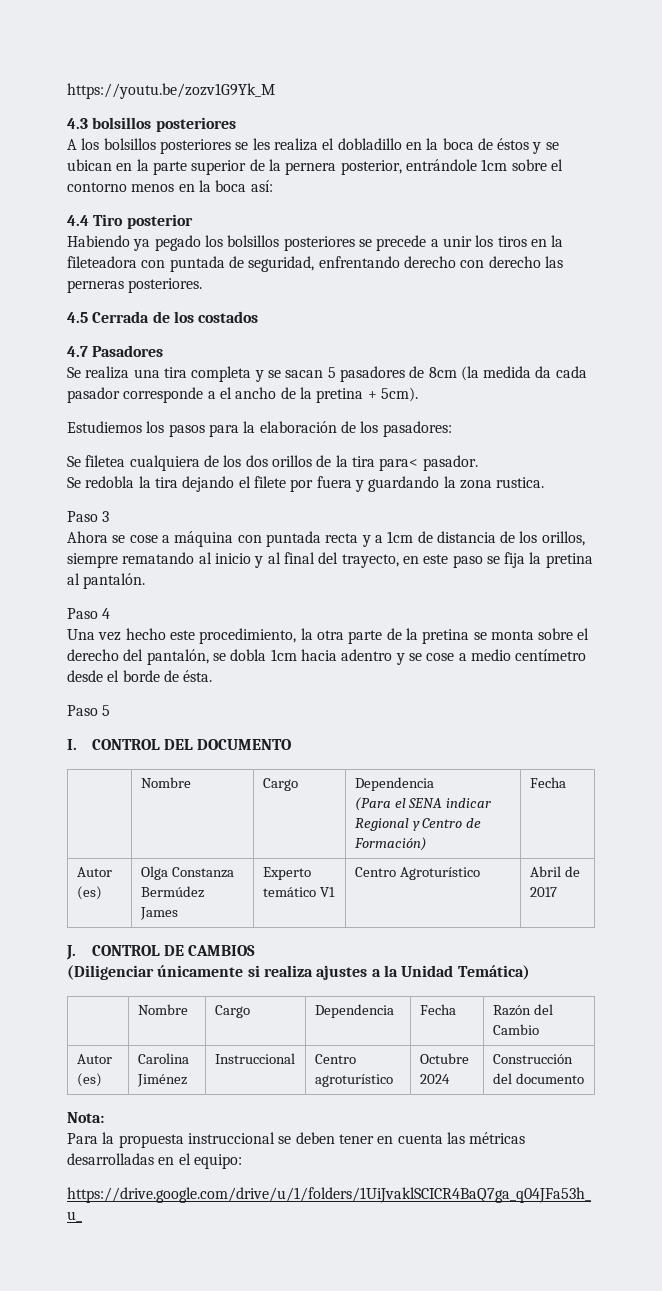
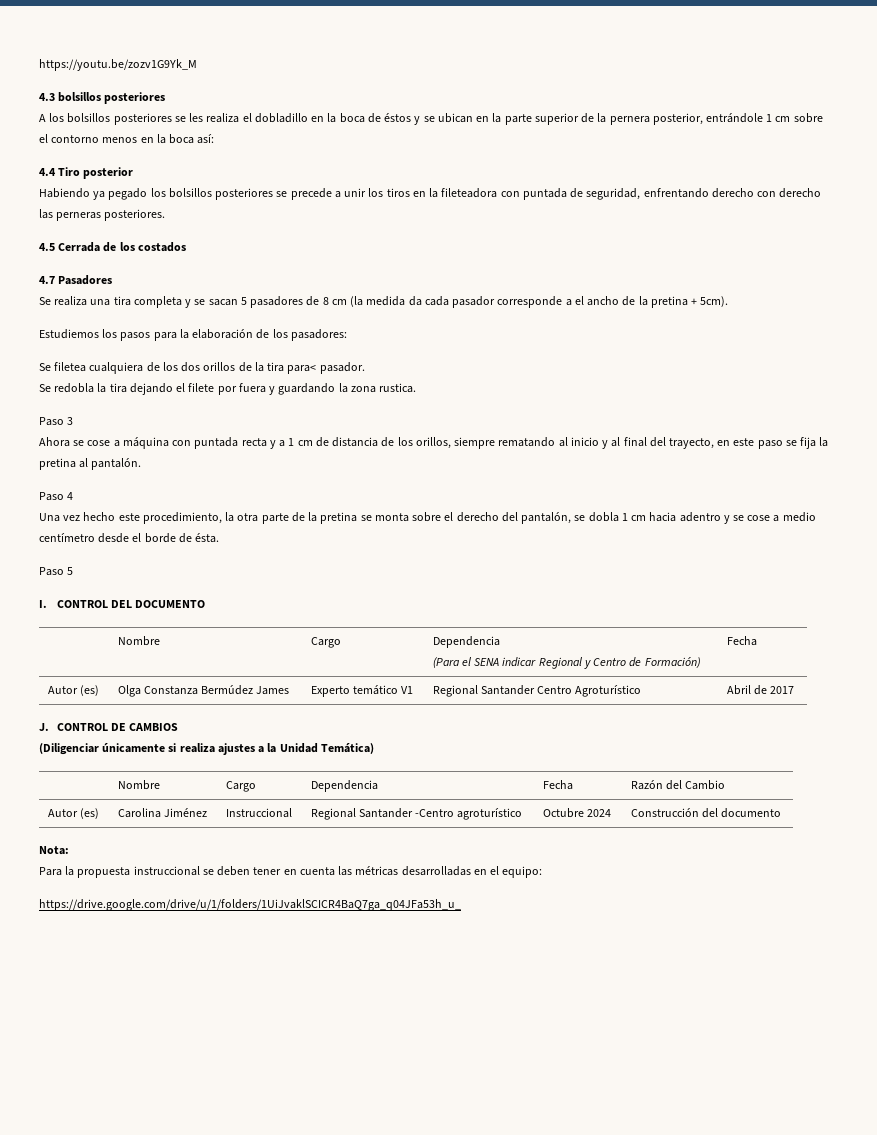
[481,159,508,171] 1cm -> [766,114,791,122] 1 cm
[428,367,457,378] 8cm -> [322,297,347,305] 8 cm
[387,531,414,543] 1cm -> [288,438,313,446] 1 cm
[270,649,297,661] 1cm -> [621,513,647,521] 1 cm
(335, 892) none -> [432,685,535,697] Regional Santander
[314,1054,356,1064] Centro -> [310,808,455,820] Regional Santander -Centro

